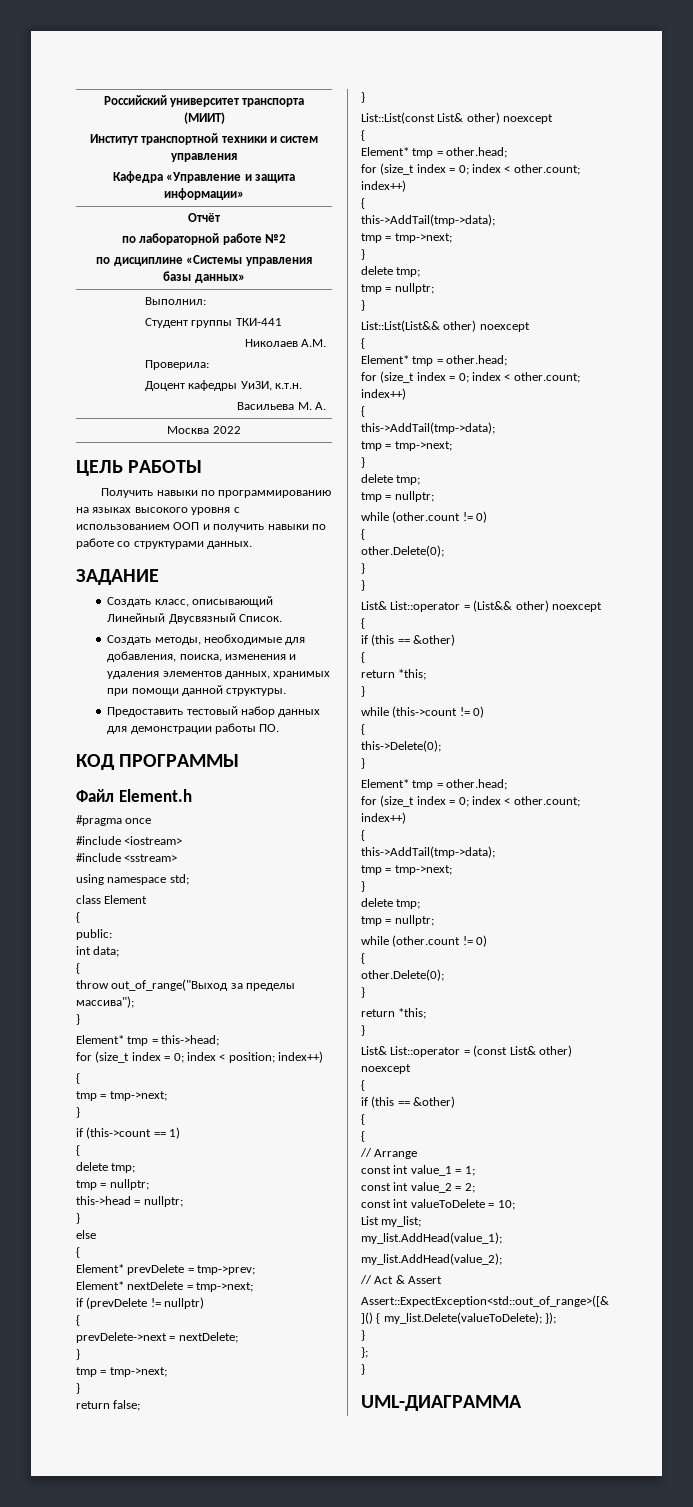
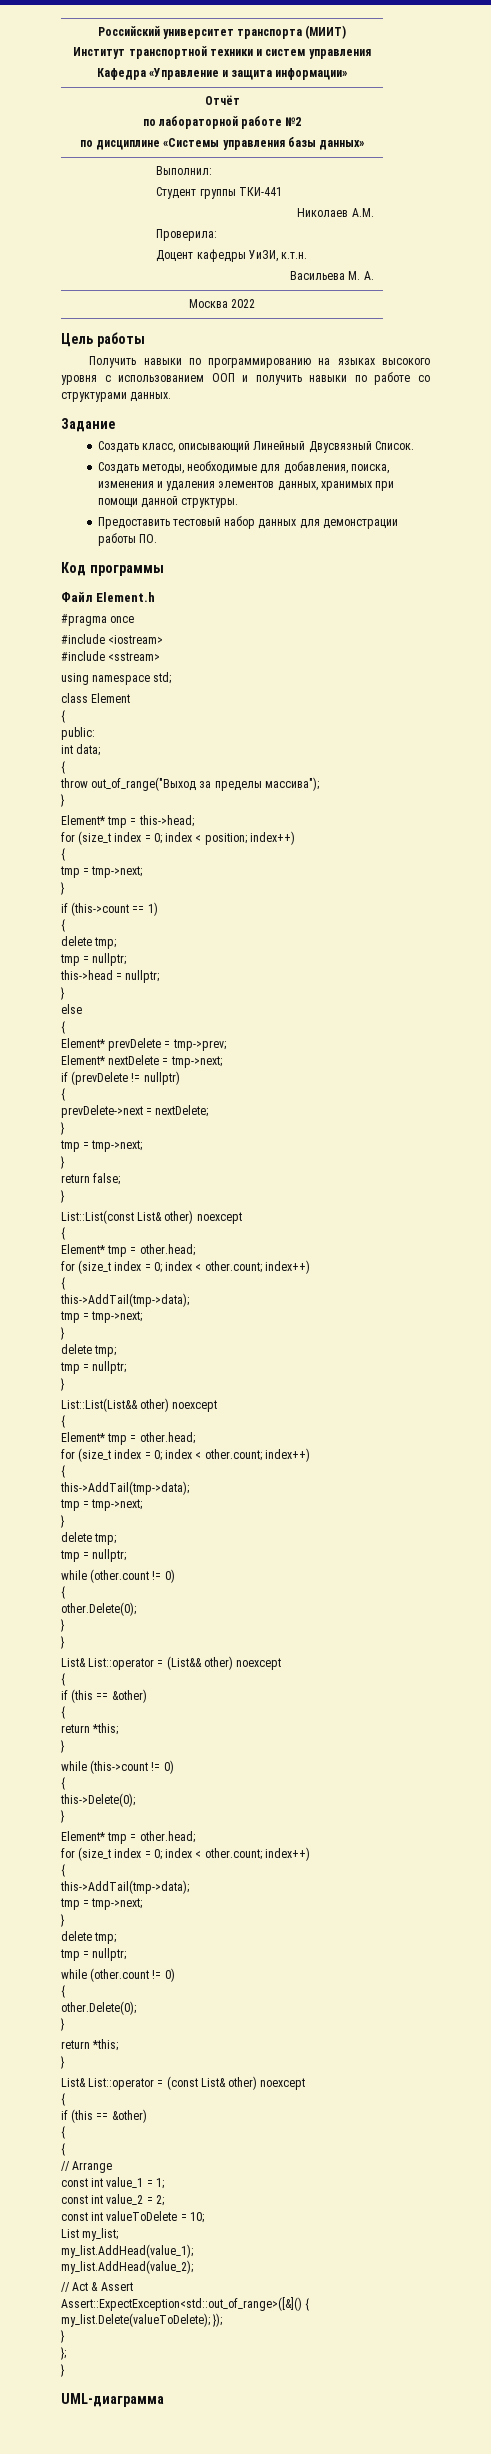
[76,460,203,476] ЦЕЛЬ РАБОТЫ -> [61,332,145,347] Цель работы
[76,569,159,585] ЗАДАНИЕ -> [61,418,115,432] Задание
[76,754,240,770] КОД ПРОГРАММЫ -> [61,562,164,576] Код программы
[361,1395,522,1411] UML-ДИАГРАММА -> [61,2393,164,2407] UML-диаграмма

